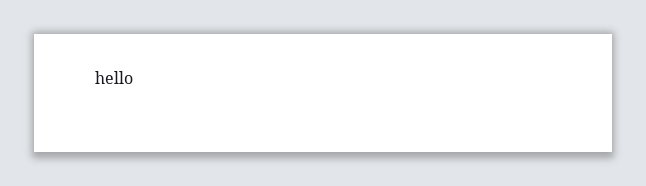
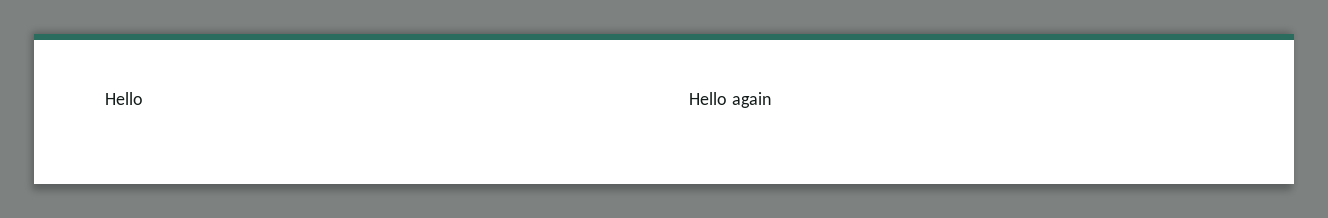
[95,71,133,84] hello -> [105,92,143,105] [689,92,771,108] Hello // Hello again

